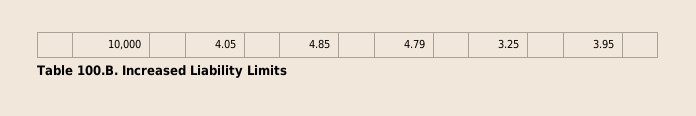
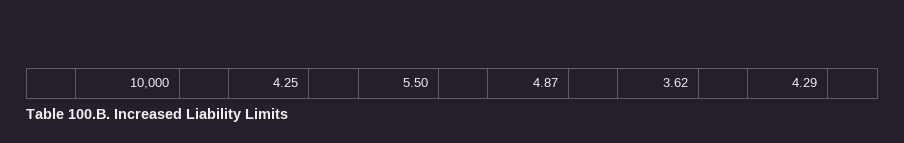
[215,39,237,49] [309,39,331,49] [404,39,426,49] [498,39,520,49] [593,39,615,49] 4.05 | | 4.85 | | 4.79 | | 3.25 | | 3.95 -> [272,78,298,87] [402,78,428,87] [532,78,558,87] [662,78,688,87] [791,78,817,87] 4.25 | | 5.50 | | 4.87 | | 3.62 | | 4.29

